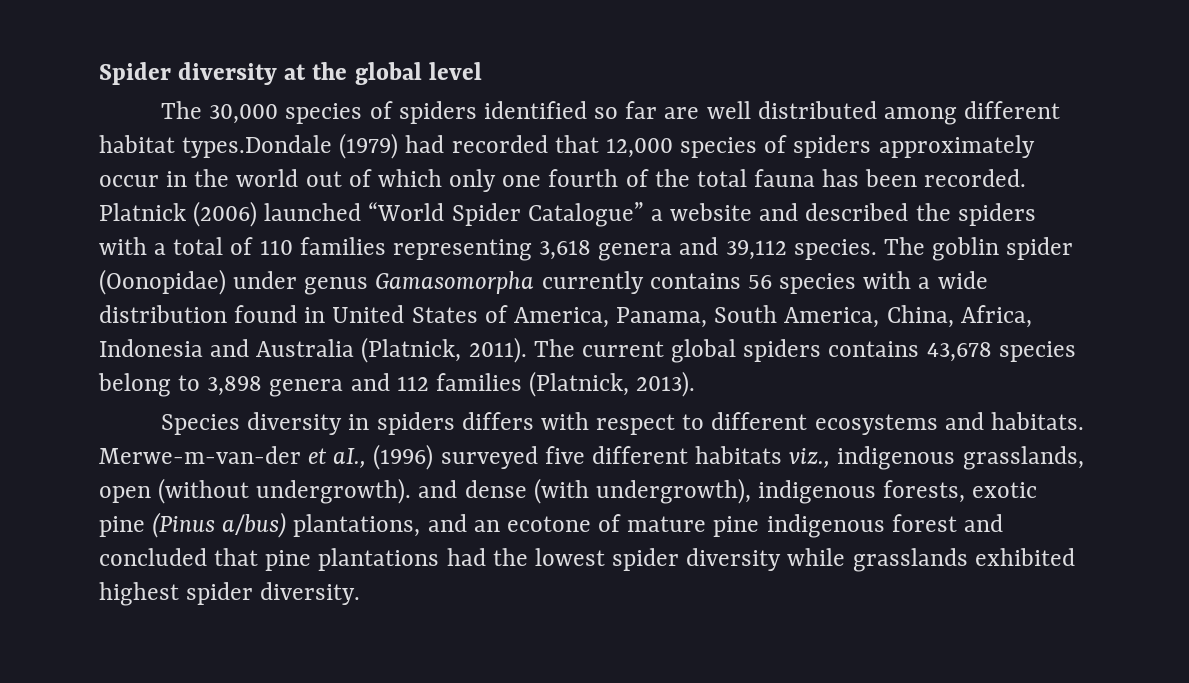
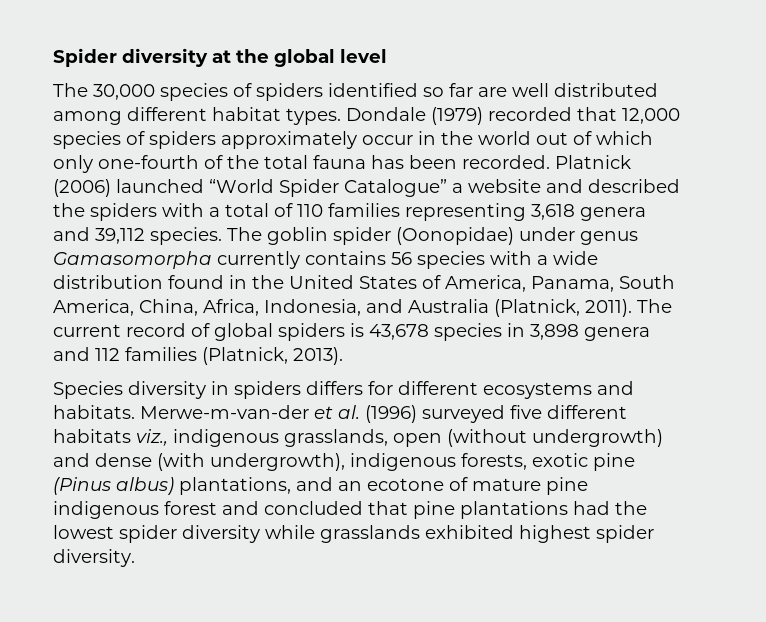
[182,133,445,159] types.Dondale (1979) had -> [286,107,483,125] types. Dondale (1979)
[502,169,619,187] one fourth -> [98,155,199,169] one-fourth
(326, 315) none -> [252,275,284,289] the
[99,339,203,357] Indonesia -> [264,299,361,316] Indonesia,
(664, 349) none -> [126,323,210,337] record of
[828,341,920,357] contains -> [350,323,364,337] is
[98,373,201,397] belong to -> [507,323,525,337] in
[540,412,705,435] with respect to -> [368,381,393,395] for
[333,448,367,468] aI., -> [338,405,360,419] al.
[256,478,412,504] undergrowth). -> [532,429,663,447] undergrowth)
[222,512,287,538] a/bus) -> [116,477,174,495] albus)

